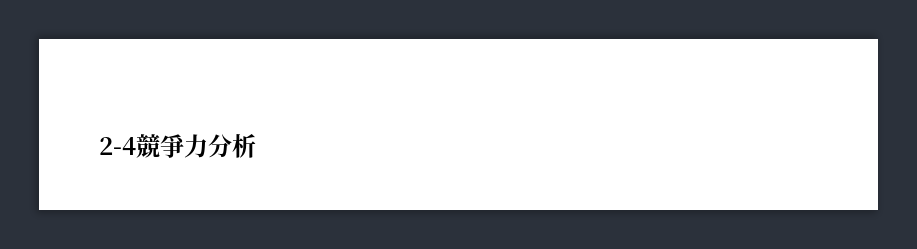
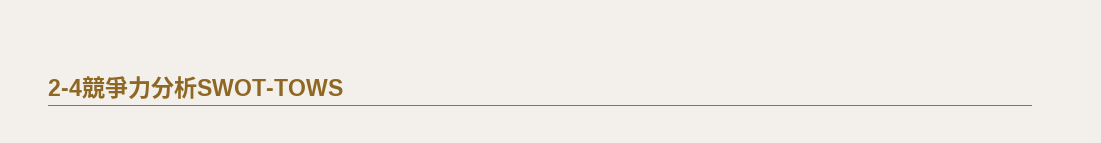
(256, 145) none -> [197,79,343,96] SWOT-TOWS

